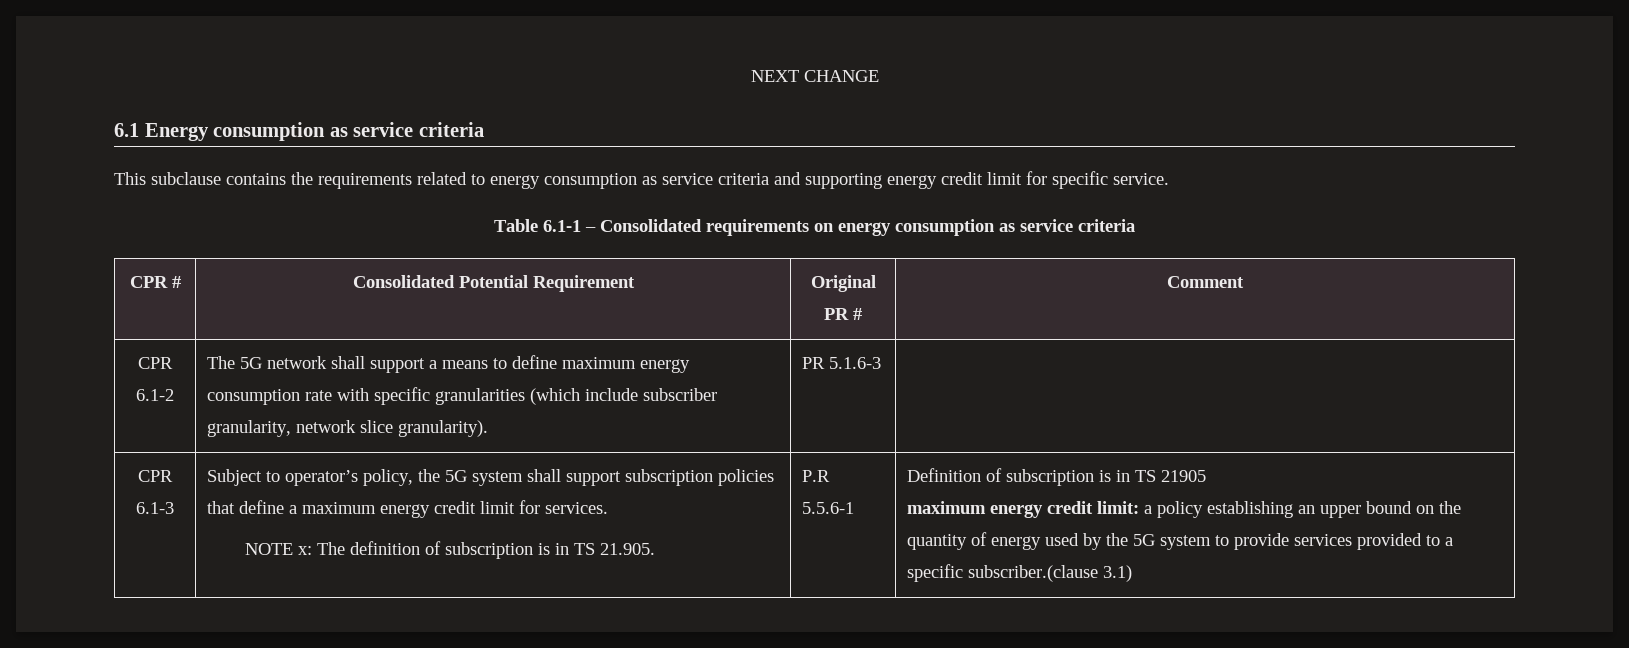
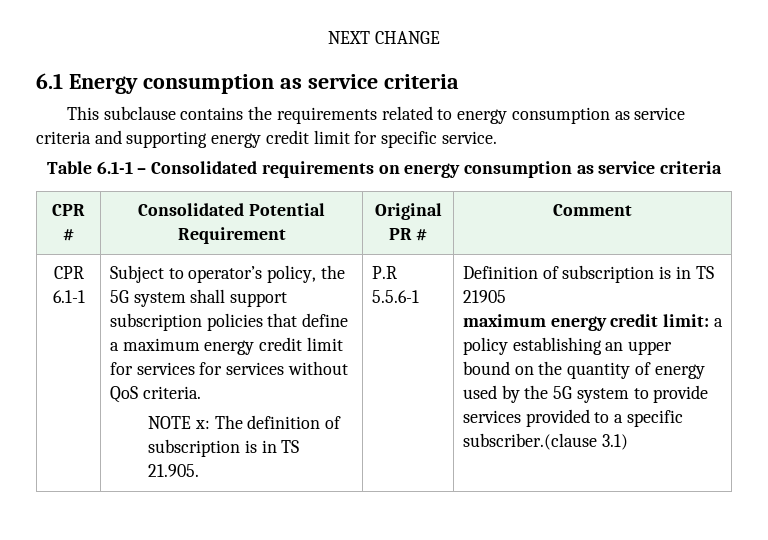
[136,389,174,401] [206,355,690,373] [206,387,717,405] [206,420,488,437] [801,357,881,369] [138,470,173,482] [136,502,174,514] 6.1-2 | The 5G network shall support a means to define maximum energy consumption rate with specific granularities (which include subscriber granularity, network slice granularity). | PR 5.1.6-3 | // CPR 6.1-3 -> [52,290,85,303] 6.1-1
[544,502,608,514] services. -> [136,361,348,375] [110,386,201,403] services for services without QoS criteria.

